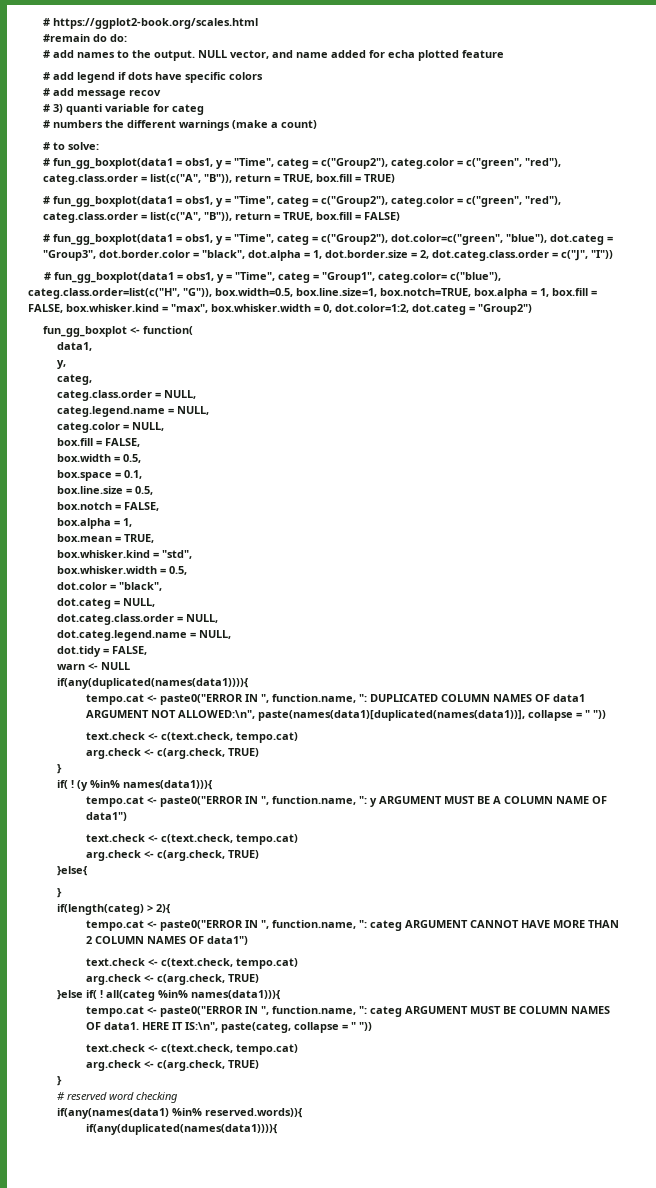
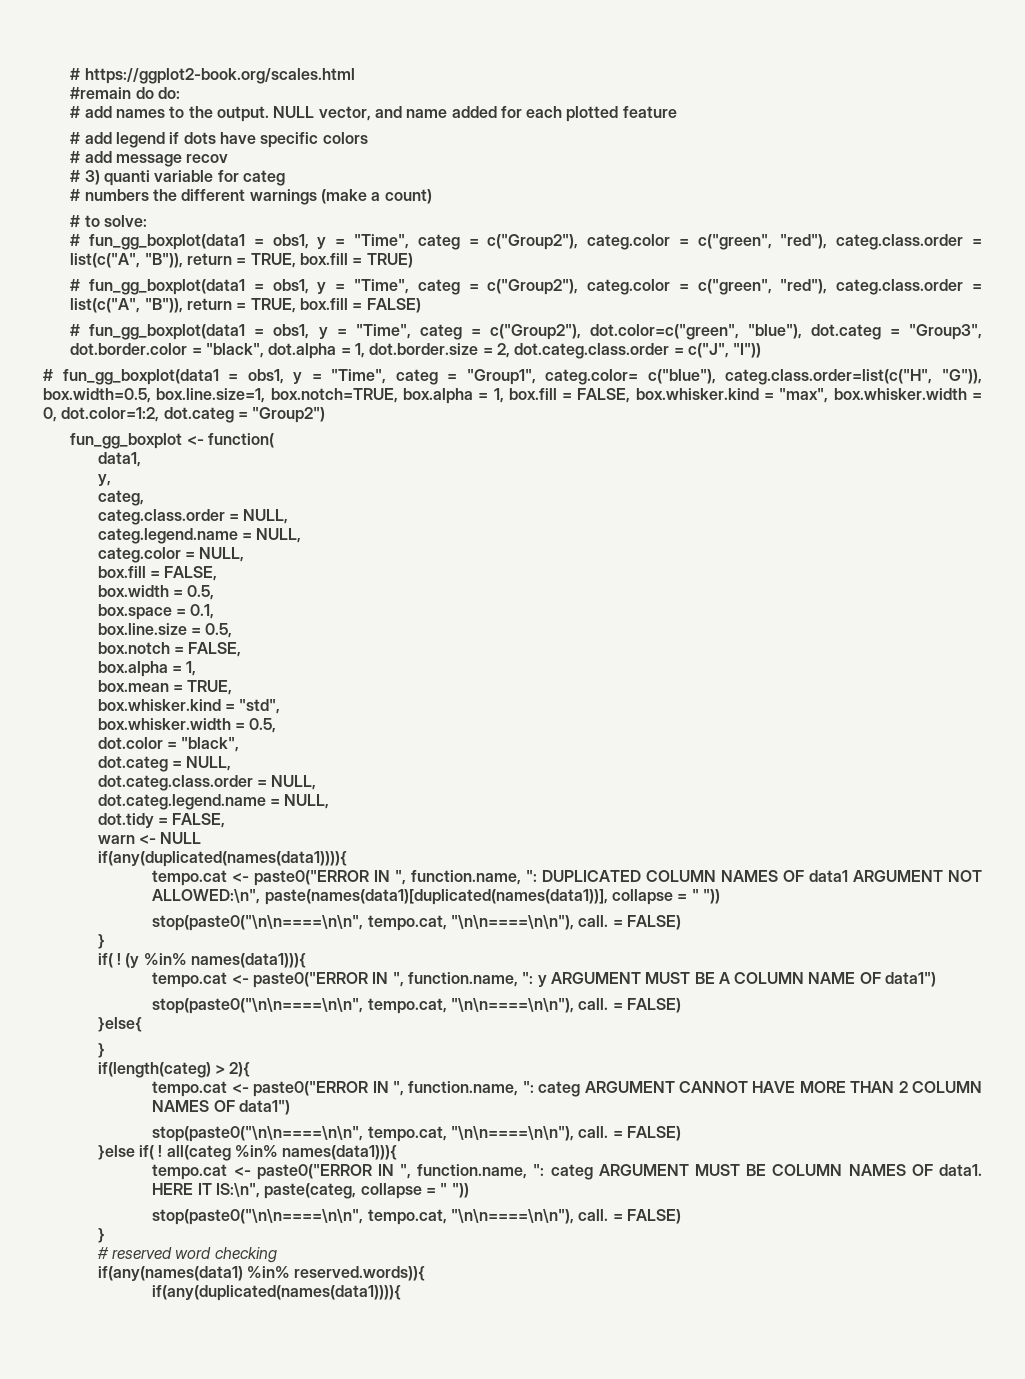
[387,50,415,58] echa -> [526,106,563,118] each
[86,732,299,743] [86,748,260,759] text.check <- c(text.check, tempo.cat) // arg.check <- c(arg.check, TRUE) -> [152,915,681,931] stop(paste0("\n\n====\n\n", tempo.cat, "\n\n====\n\n"), call. = FALSE)
[86,834,299,845] [86,850,260,861] text.check <- c(text.check, tempo.cat) // arg.check <- c(arg.check, TRUE) -> [152,998,681,1014] stop(paste0("\n\n====\n\n", tempo.cat, "\n\n====\n\n"), call. = FALSE)
[86,958,299,969] [86,974,260,985] text.check <- c(text.check, tempo.cat) // arg.check <- c(arg.check, TRUE) -> [152,1126,681,1142] stop(paste0("\n\n====\n\n", tempo.cat, "\n\n====\n\n"), call. = FALSE)
[86,1044,299,1055] [86,1060,260,1071] text.check <- c(text.check, tempo.cat) // arg.check <- c(arg.check, TRUE) -> [152,1209,681,1225] stop(paste0("\n\n====\n\n", tempo.cat, "\n\n====\n\n"), call. = FALSE)

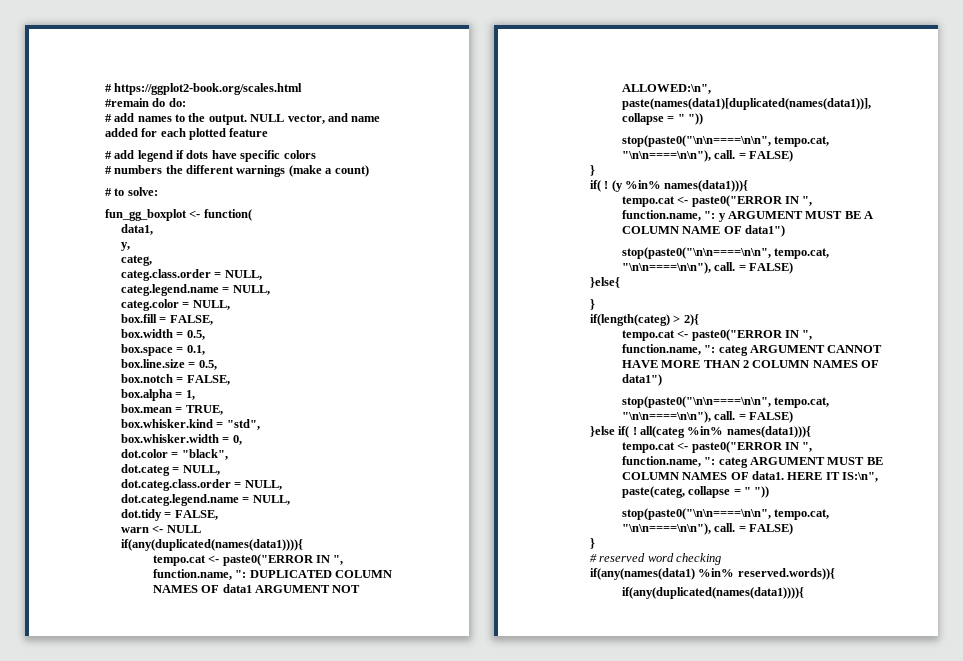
[70,151,229,167] [70,170,285,186] // # add message recov // # 3) quanti variable for categ -> (316, 154) none
[70,234,982,250] [70,253,413,268] [70,279,982,295] [70,298,421,313] [70,324,982,340] [70,343,762,359] [43,369,983,385] [43,388,982,404] [43,407,326,423] // # fun_gg_boxplot(data1 = obs1, y = "Time", categ = c("Group2"), categ.color = c("green", "red"), categ.class.order = list(c("A", "B")), return = TRUE, box.fill = TRUE) // # fun_gg_boxplot(data1 = obs1, y = "Time", categ = c("Group2"), categ.color = c("green", "red"), categ.class.order = list(c("A", "B")), return = TRUE, box.fill = FALSE) // # fun_gg_boxplot(data1 = obs1, y = "Time", categ = c("Group2"), dot.color=c("green", "blue"), dot.categ = "Group3", dot.border.color = "black", dot.alpha = 1, dot.border.size = 2, dot.categ.class.order = c("J", "I")) // # fun_gg_boxplot(data1 = obs1, y = "Time", categ = "Group1", categ.color= c("blue"), categ.class.order=list(c("H", "G")), box.width=0.5, box.line.size=1, box.notch=TRUE, box.alpha = 1, box.fill = FALSE, box.whisker.kind = "max", box.whisker.width = 0, dot.color=1:2, dot.categ = "Group2") -> (158, 191) none
[249,718,277,733] 0.5, -> [232,435,242,445] 0,

